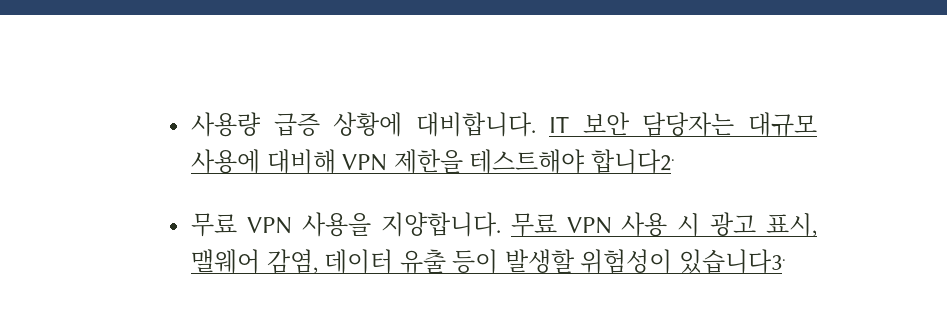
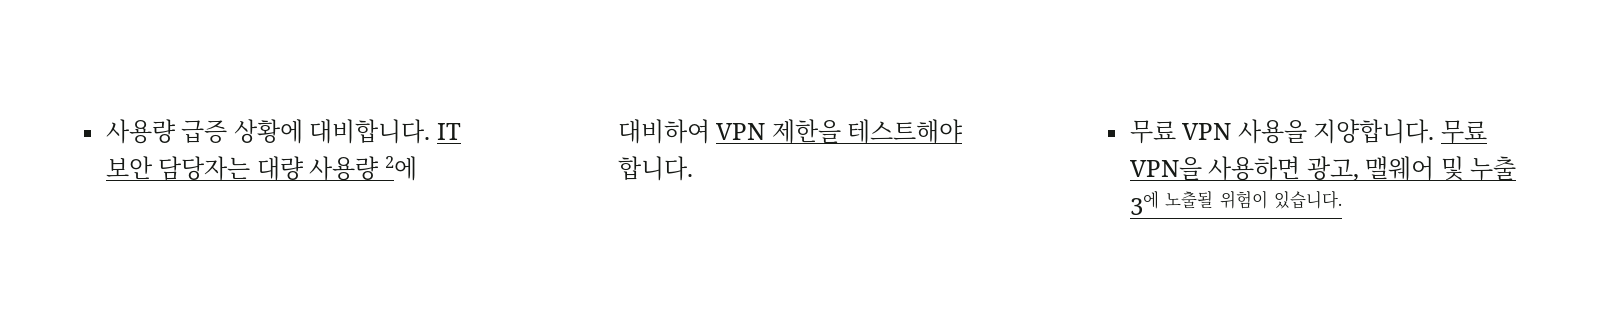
[748,112,817,137] [191,149,336,174] 대규모 사용에 대비해 -> [256,156,417,181] [617,119,710,144] 대량 사용량 2에 대비하여
[590,149,675,174] 합니다2. -> [617,156,693,181] 합니다.
[566,212,817,237] [191,249,786,274] VPN 사용 시 광고 표시, 맬웨어 감염, 데이터 유출 등이 발생할 위험성이 있습니다3. -> [1129,156,1516,181] [1129,190,1343,215] VPN을 사용하면 광고, 맬웨어 및 누출 3에 노출될 위험이 있습니다.

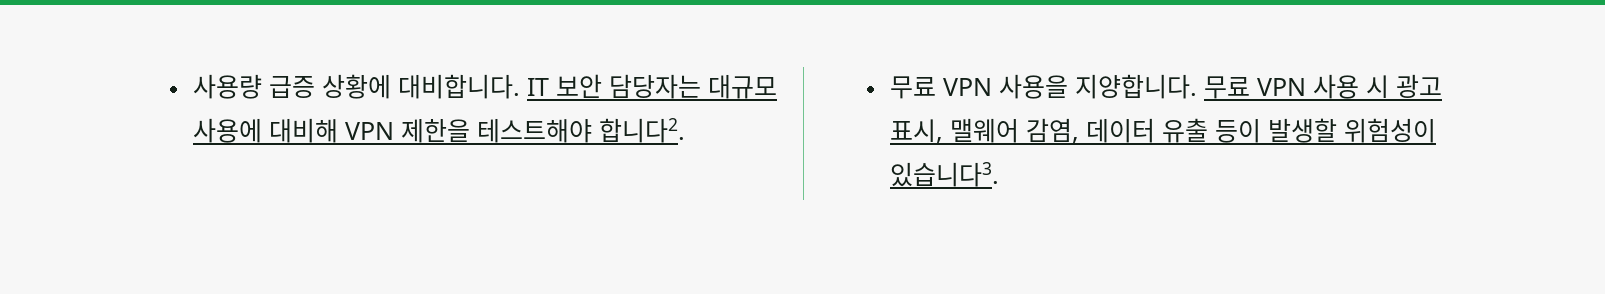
[256,156,417,181] [617,119,710,144] 대량 사용량 2에 대비하여 -> [707,74,777,99] [192,118,338,143] 대규모 사용에 대비해
[617,156,693,181] 합니다. -> [598,118,685,143] 합니다2.
[1129,156,1516,181] [1129,190,1343,215] VPN을 사용하면 광고, 맬웨어 및 누출 3에 노출될 위험이 있습니다. -> [1256,74,1442,99] [889,118,1436,143] [889,162,999,187] VPN 사용 시 광고 표시, 맬웨어 감염, 데이터 유출 등이 발생할 위험성이 있습니다3.

